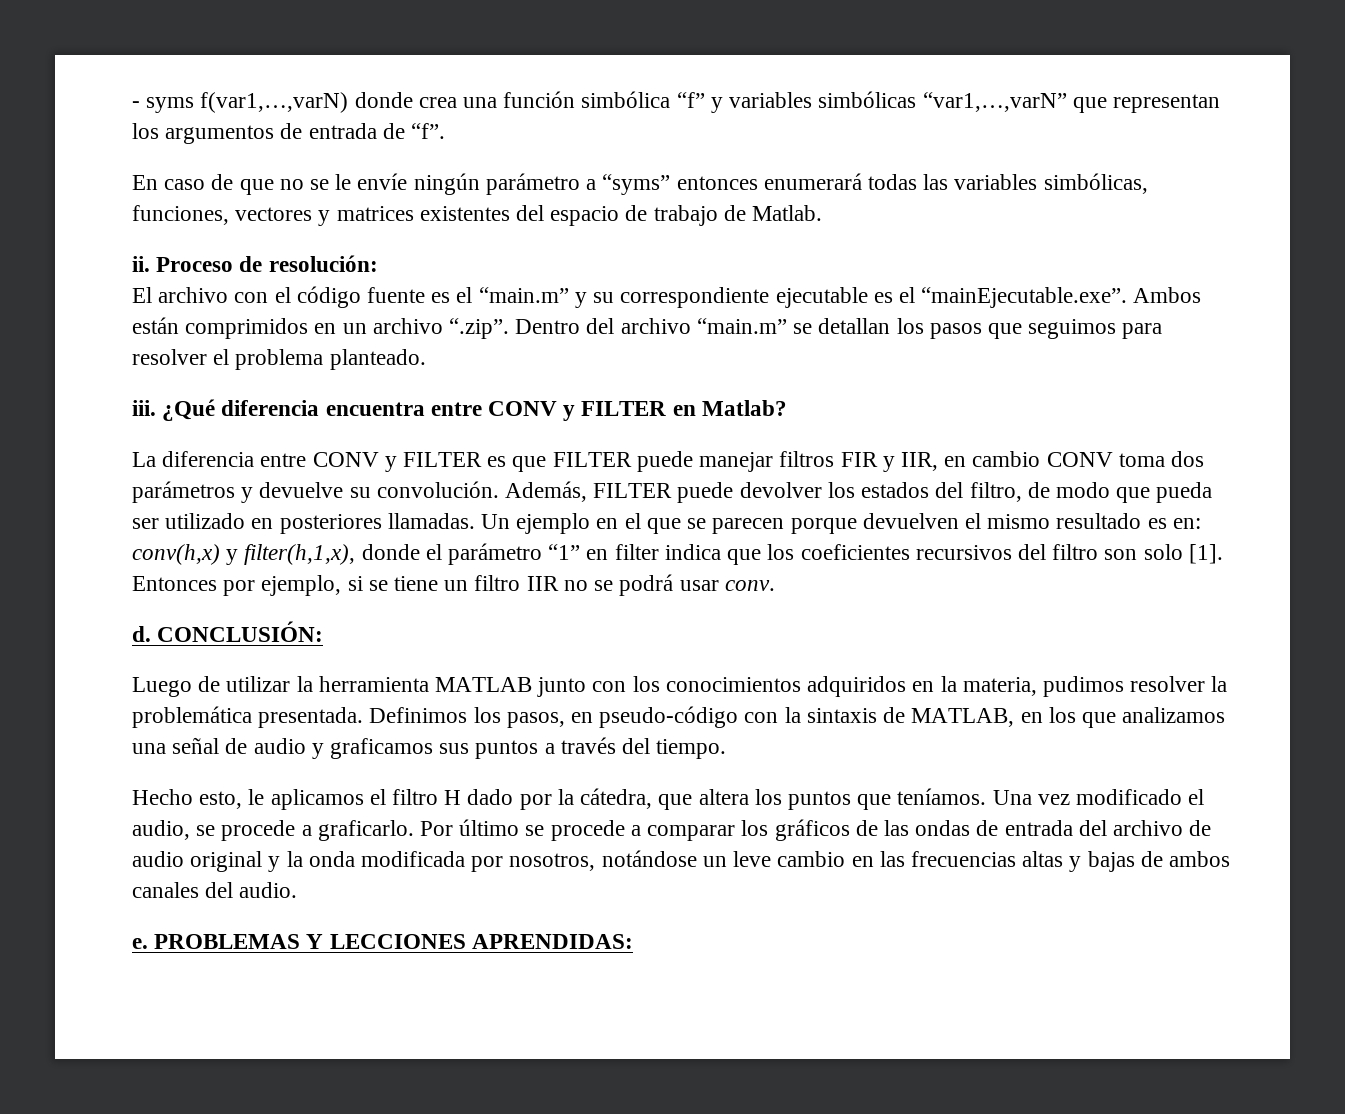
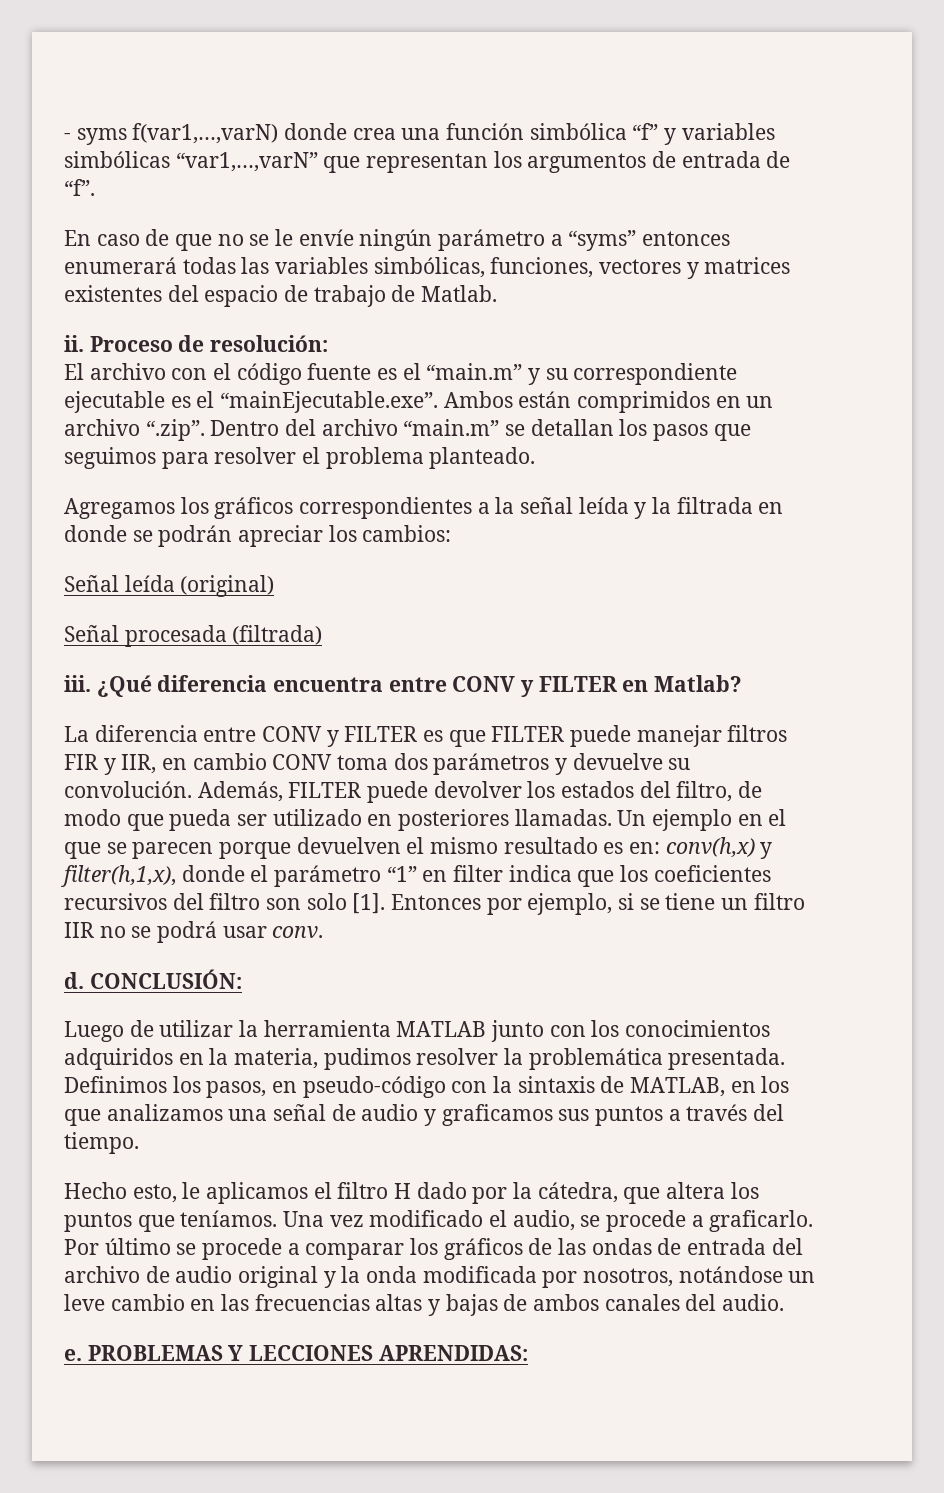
(426, 359) none -> [64,497,784,519] [64,525,452,547] [64,575,275,597] [64,625,323,647] // Agregamos los gráficos correspondientes a la señal leída y la filtrada en donde se podrán apreciar los cambios: // Señal leída (original) // Señal procesada (filtrada)

